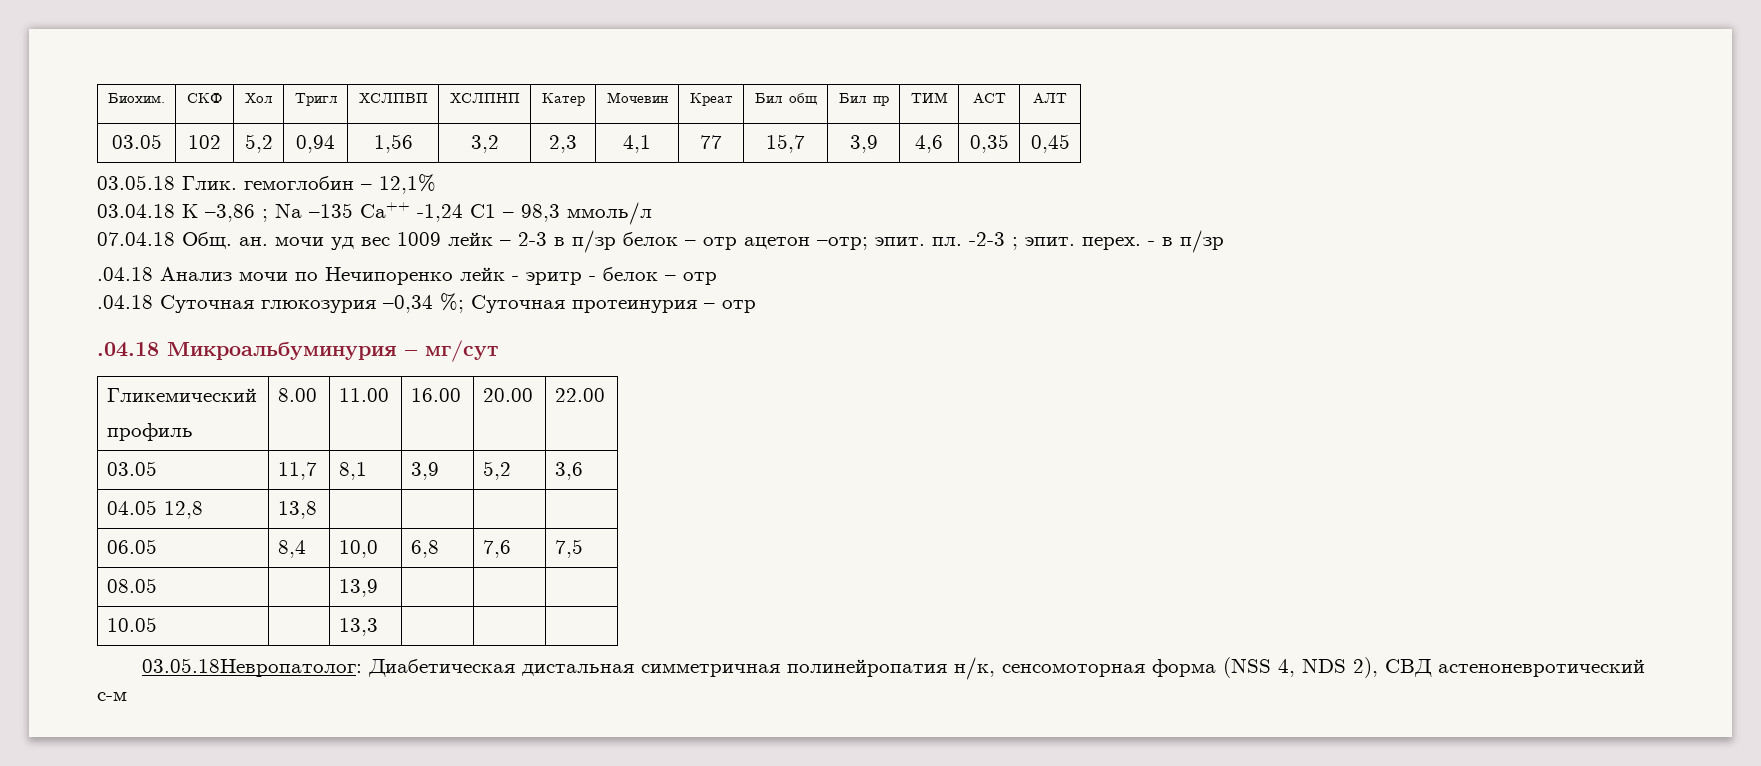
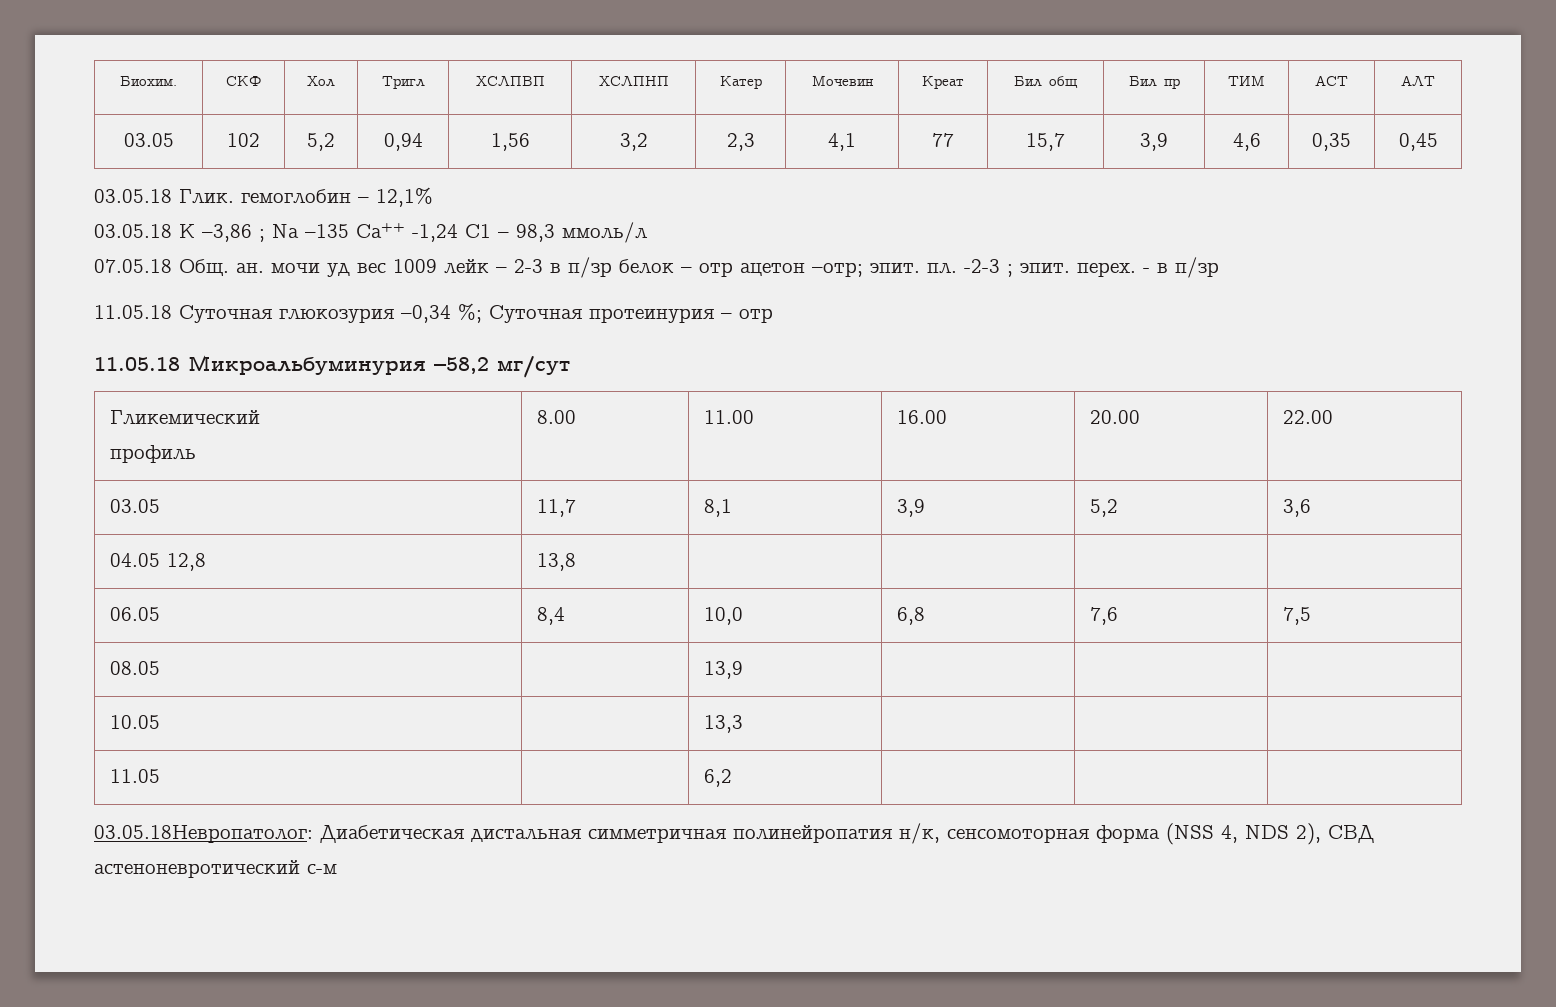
[97,204,175,218] 03.04.18 -> [94,224,172,238] 03.05.18
[97,232,175,246] 07.04.18 -> [94,259,172,273] 07.05.18
[97,267,717,285] [97,295,153,309] .04.18 Анализ мочи по Нечипоренко лейк - эритр - белок – отр // .04.18 -> [94,305,172,319] 11.05.18
[97,342,418,360] .04.18 Микроальбуминурия – -> [94,355,489,375] 11.05.18 Микроальбуминурия –58,2
(379, 627) none -> [109,769,160,783] [703,769,732,787] // 11.05 | | 6,2 | | |

